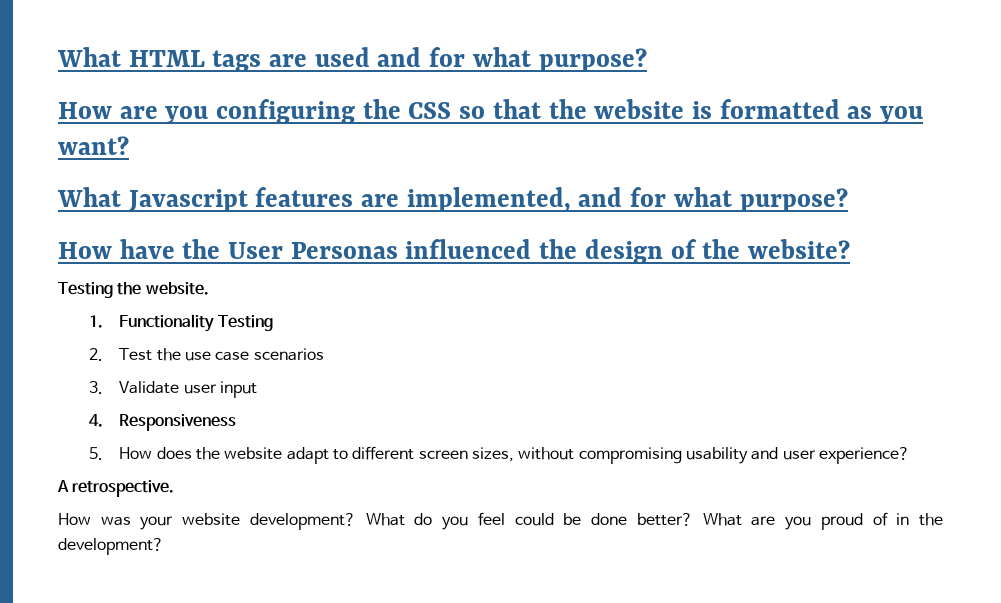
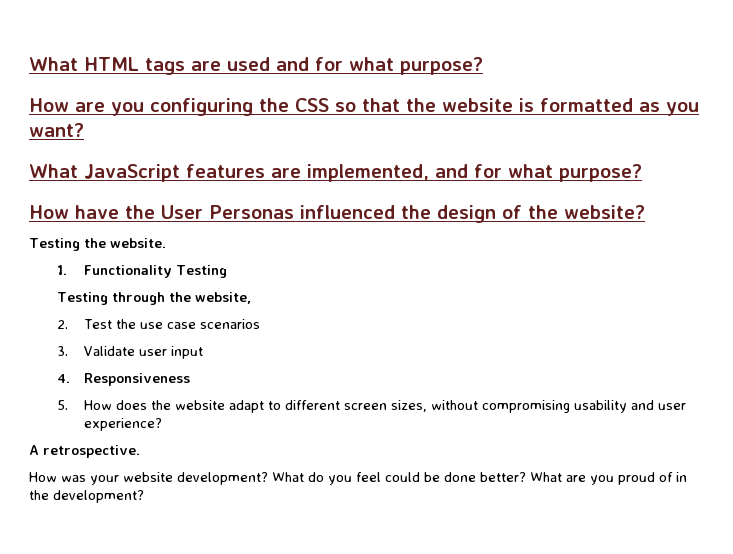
[127,189,248,212] Javascript -> [84,164,180,182] JavaScript
(273, 323) none -> [56,292,251,305] // Testing through the website,

